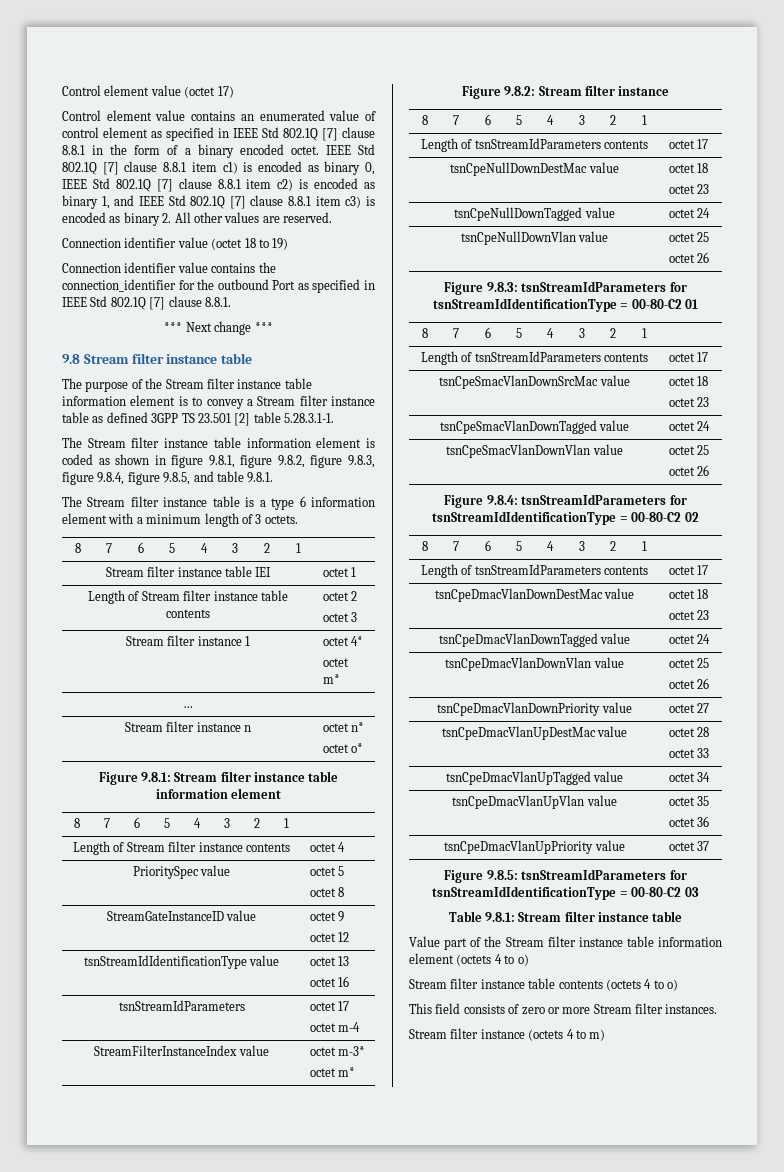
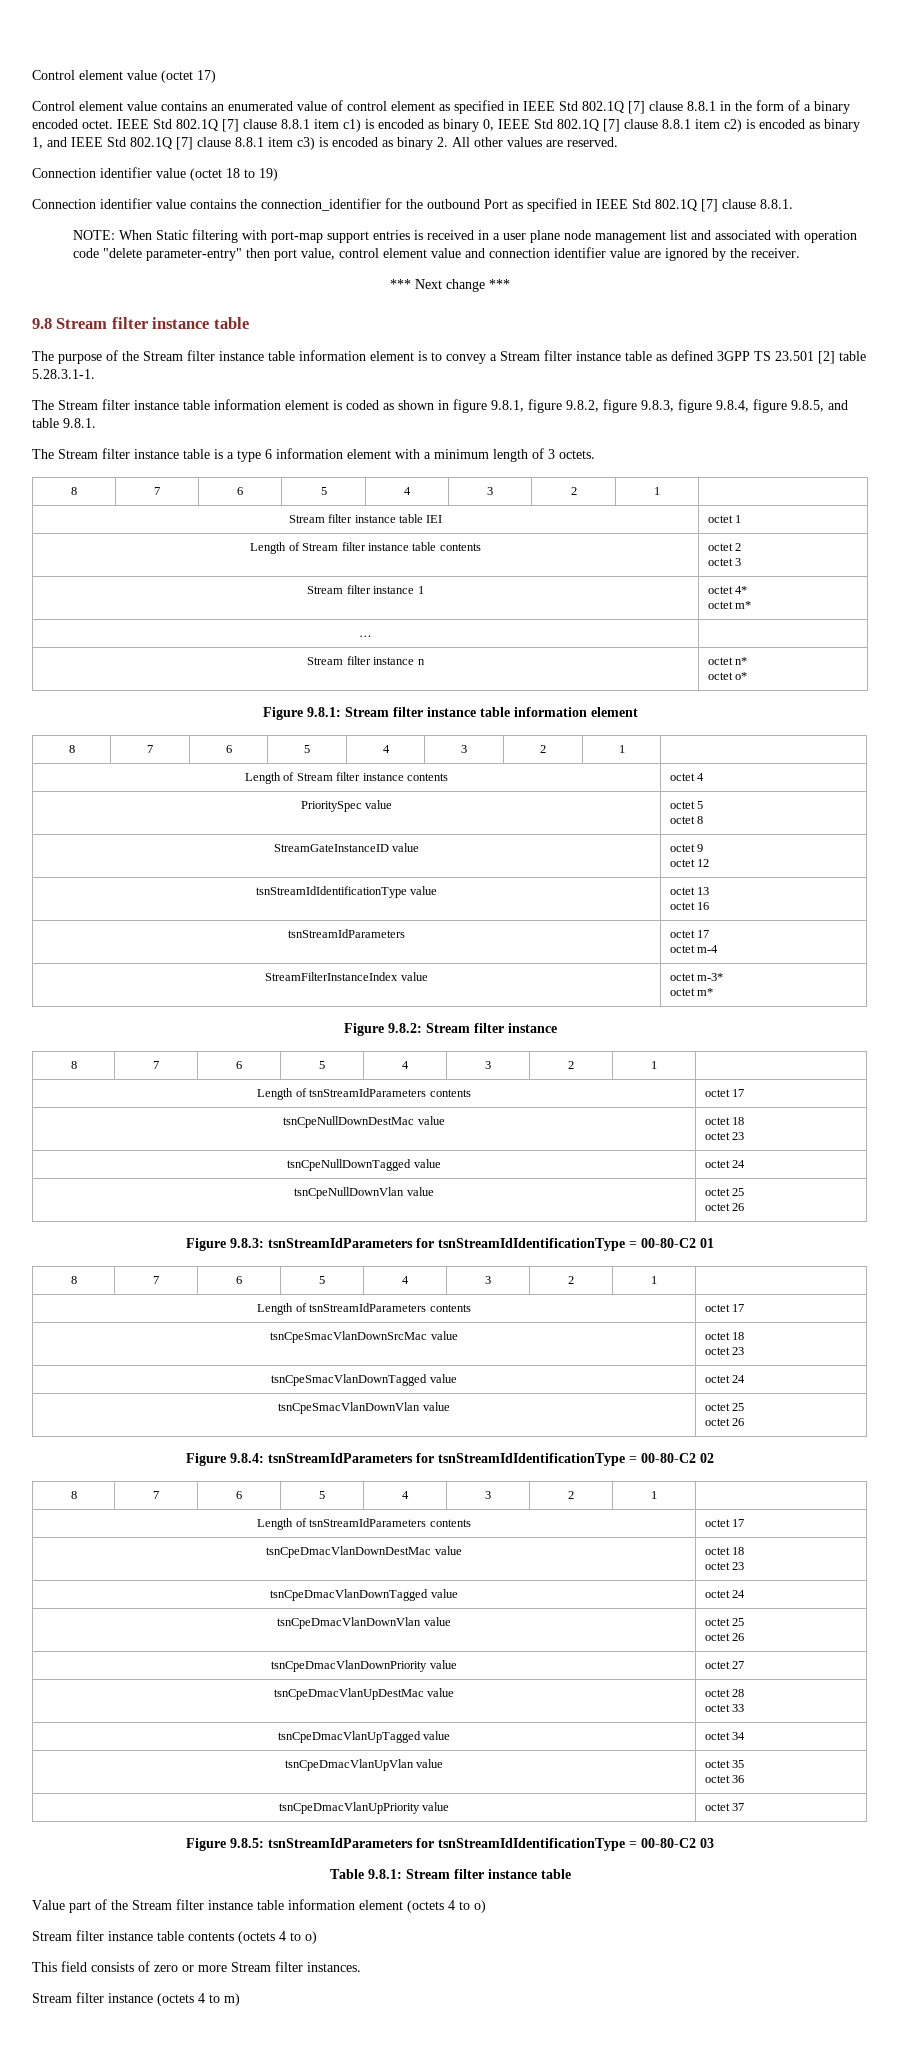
(231, 302) none -> [72,229,857,243] [72,247,800,261] // NOTE: When Static filtering with port-map support entries is received in a user plane node management list and associated with operation code "delete parameter-entry" then port value, control element value and connection identifier value are ignored by the receiver.

